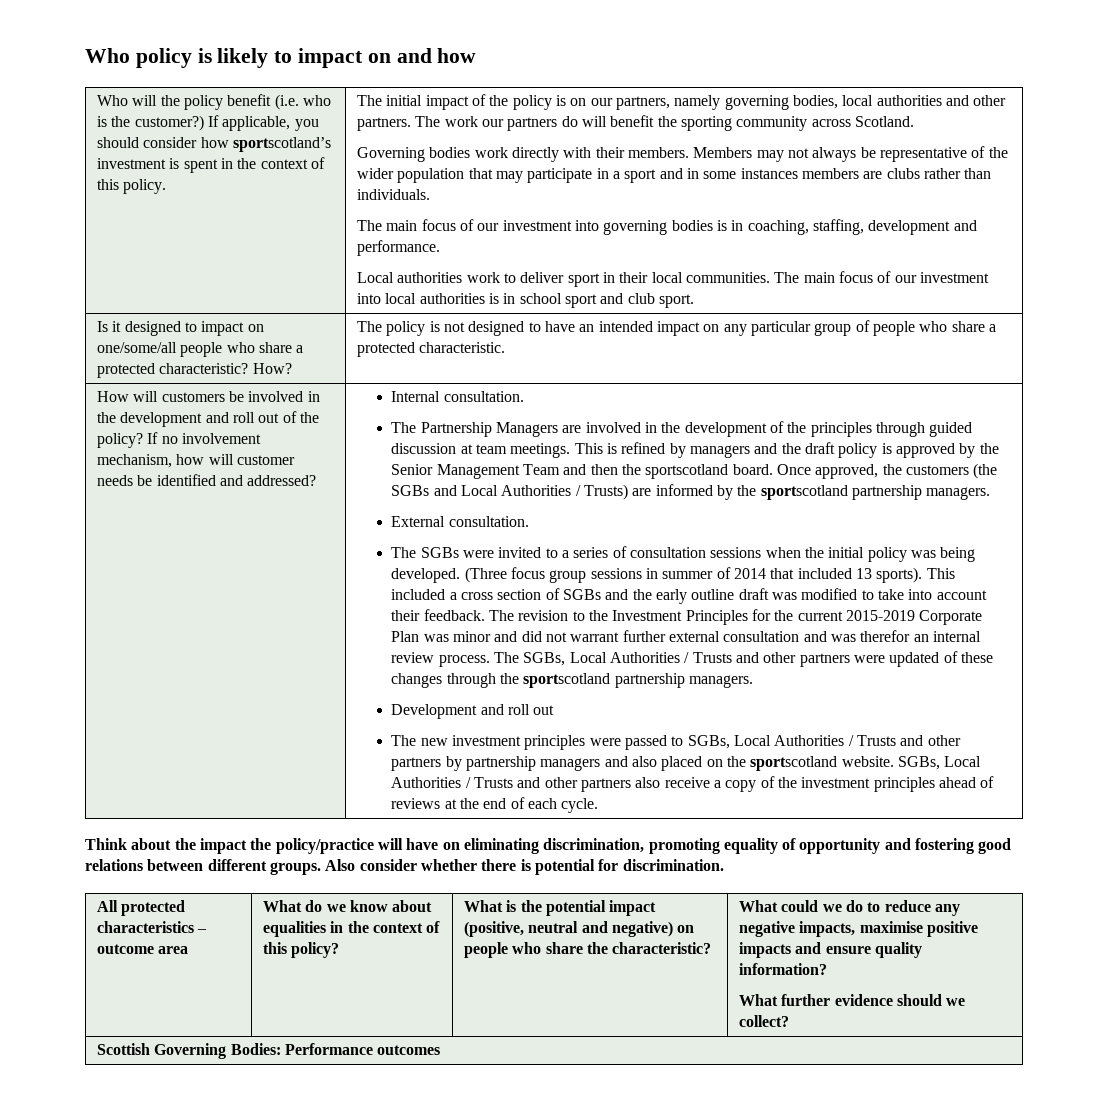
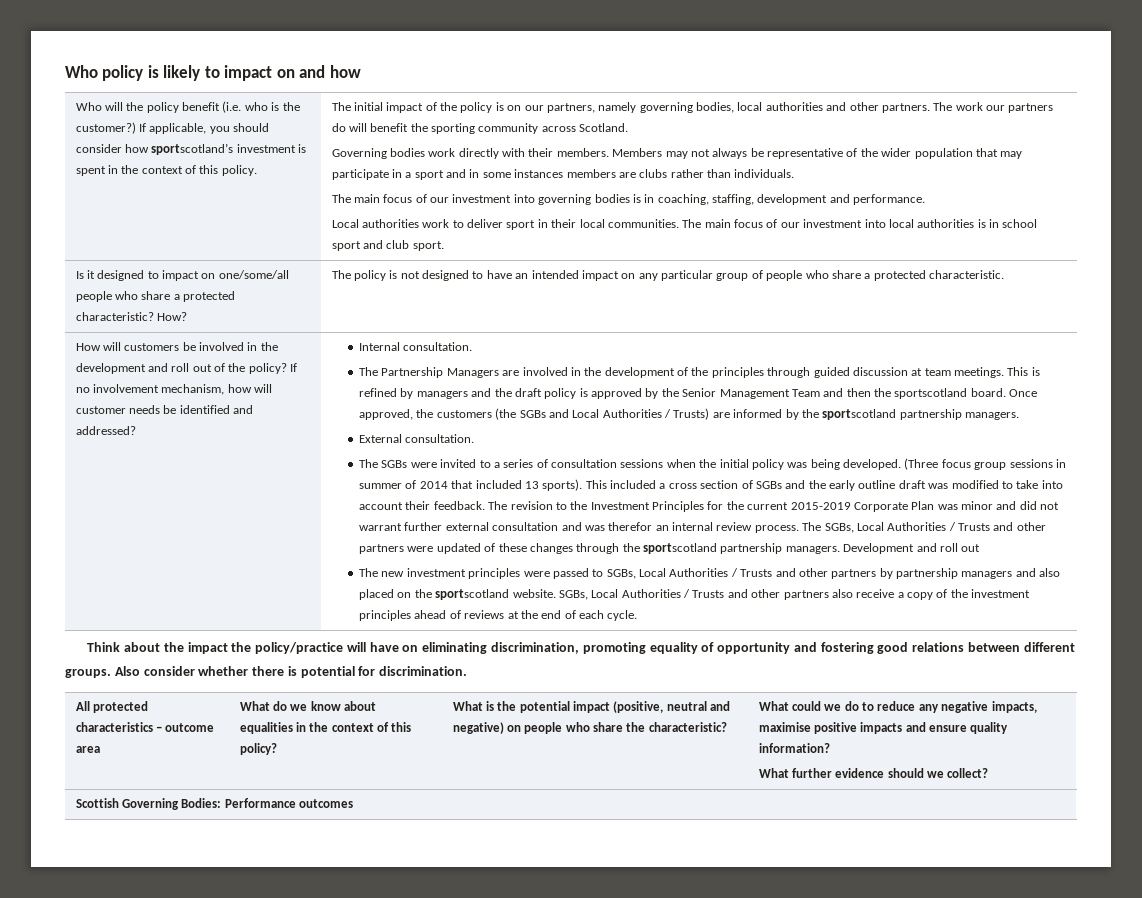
(754, 681) // -> (840, 550) none

